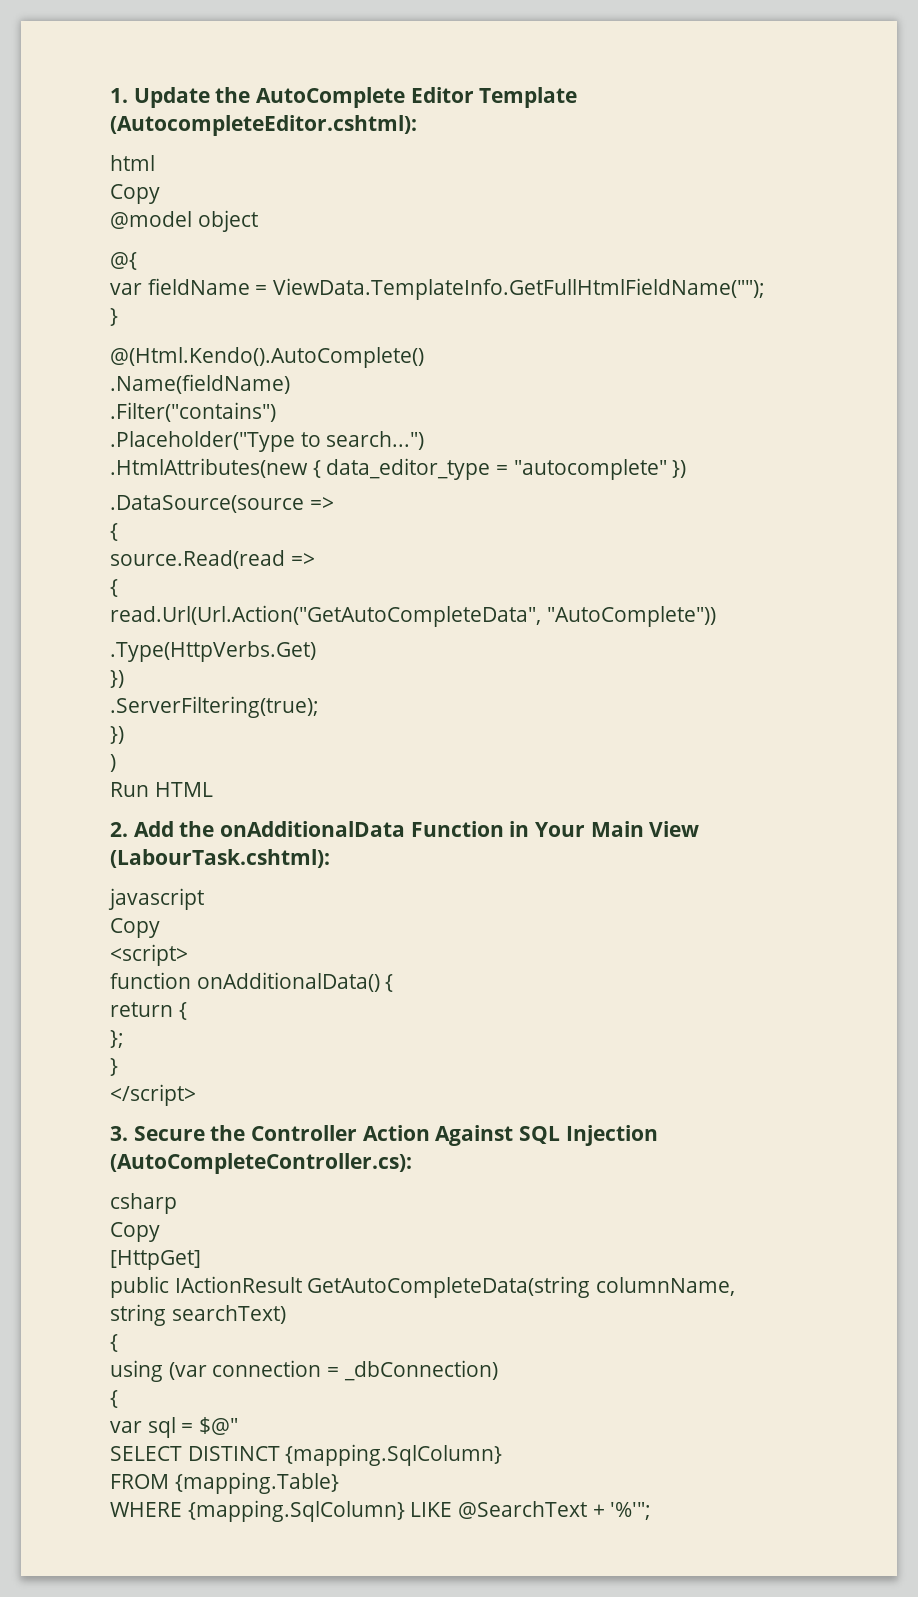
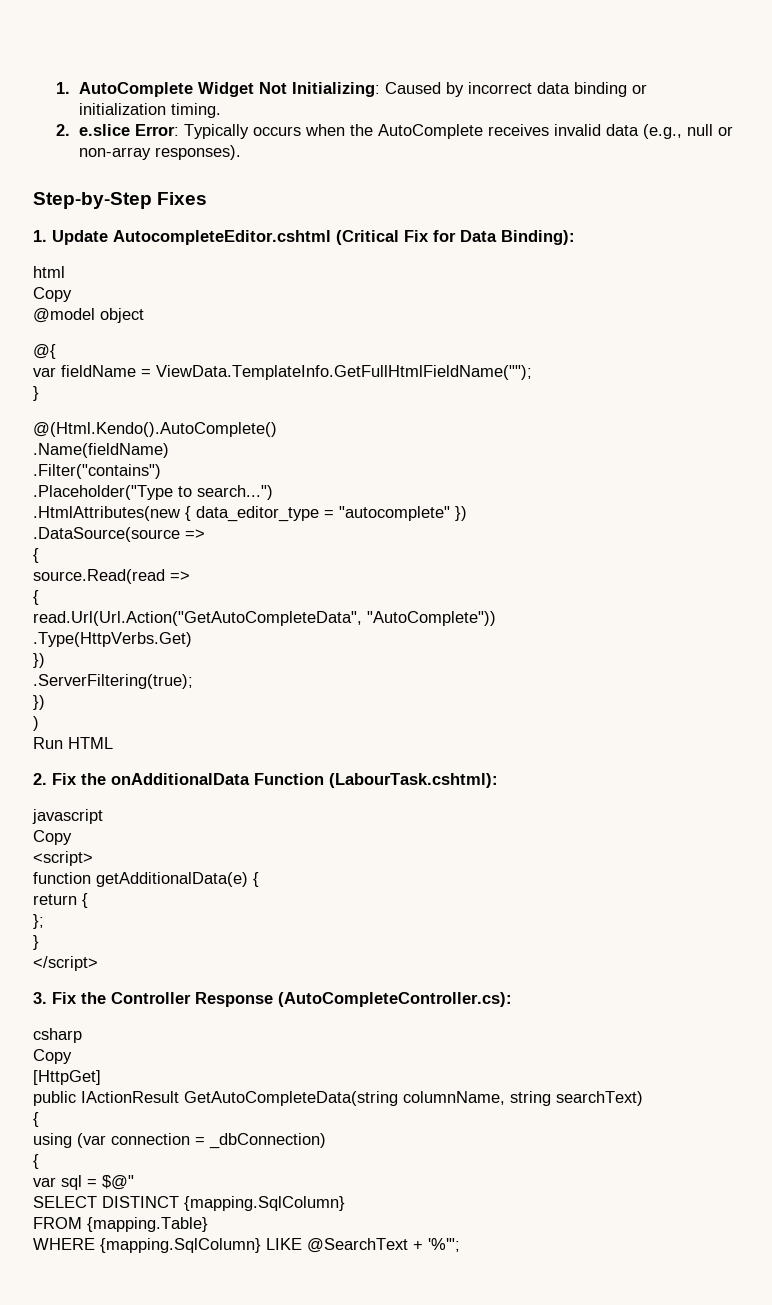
[110,87,578,108] [110,115,417,136] 1. Update the AutoComplete Editor Template (AutocompleteEditor.cshtml): -> [56,82,648,97] [79,103,222,118] [56,124,734,139] [79,145,242,160] [33,192,208,209] [33,230,575,245] 1. AutoComplete Widget Not Initializing: Caused by incorrect data binding or initialization timing. // 2. e.slice Error: Typically occurs when the AutoComplete receives invalid data (e.g., null or non-array responses). // Step-by-Step Fixes // 1. Update AutocompleteEditor.cshtml (Critical Fix for Data Binding):
[133,821,174,837] Add -> [52,773,77,785] Fix
[509,821,700,837] in Your Main View -> (324, 779) none
[196,972,380,992] onAdditionalData() -> [96,872,248,887] getAdditionalData(e)
[133,1126,205,1141] Secure -> [52,992,77,1004] Fix
[362,1125,658,1146] Action Against SQL Injection -> [195,992,273,1007] Response

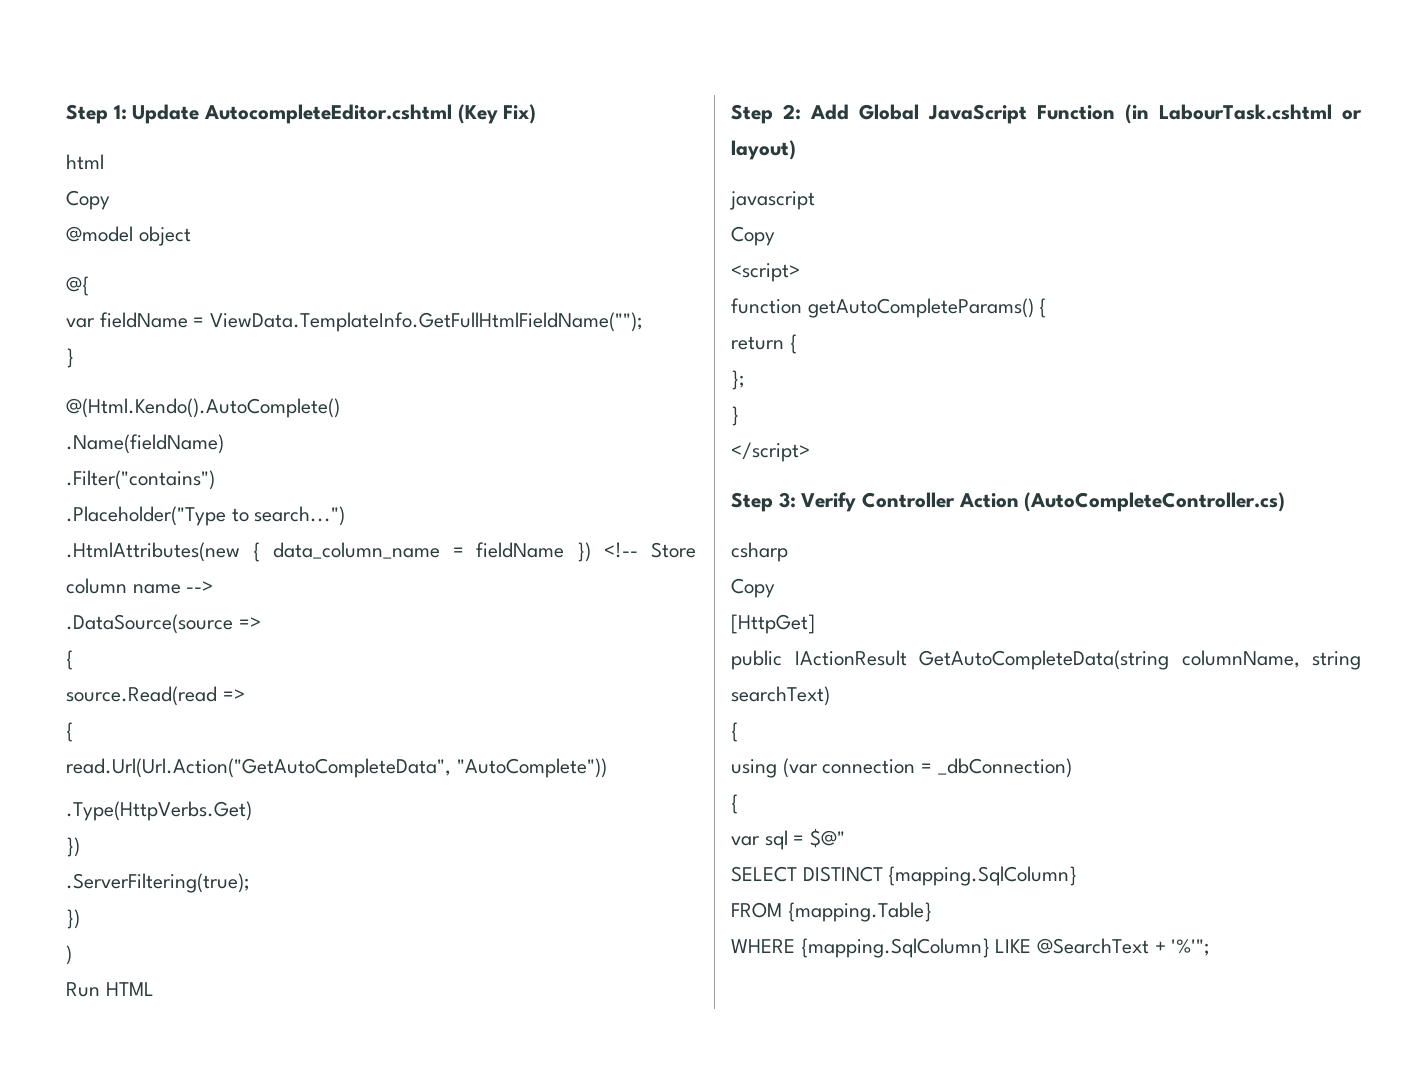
[56,82,648,97] [79,103,222,118] [56,124,734,139] [79,145,242,160] [33,192,208,209] [33,230,575,245] 1. AutoComplete Widget Not Initializing: Caused by incorrect data binding or initialization timing. // 2. e.slice Error: Typically occurs when the AutoComplete receives invalid data (e.g., null or non-array responses). // Step-by-Step Fixes // 1. Update AutocompleteEditor.cshtml (Critical Fix for Data Binding): -> [66,104,537,124] Step 1: Update AutocompleteEditor.cshtml (Key Fix)
[196,506,467,522] data_editor_type = "autocomplete" }) -> [272,542,697,562] [66,578,214,594] data_column_name = fieldName }) <!-- Store column name -->
[33,773,498,788] 2. Fix the onAdditionalData Function (LabourTask.cshtml): -> [731,104,1362,124] [731,140,796,160] Step 2: Add Global JavaScript Function (in LabourTask.cshtml or layout)
[96,872,248,887] getAdditionalData(e) -> [807,298,1034,318] getAutoCompleteParams()
[33,992,512,1007] 3. Fix the Controller Response (AutoCompleteController.cs): -> [731,492,1286,512] Step 3: Verify Controller Action (AutoCompleteController.cs)

